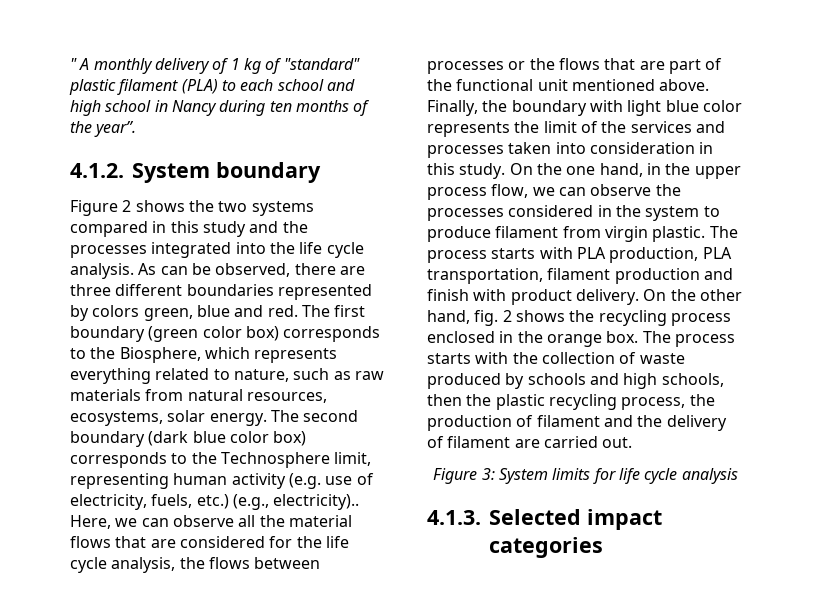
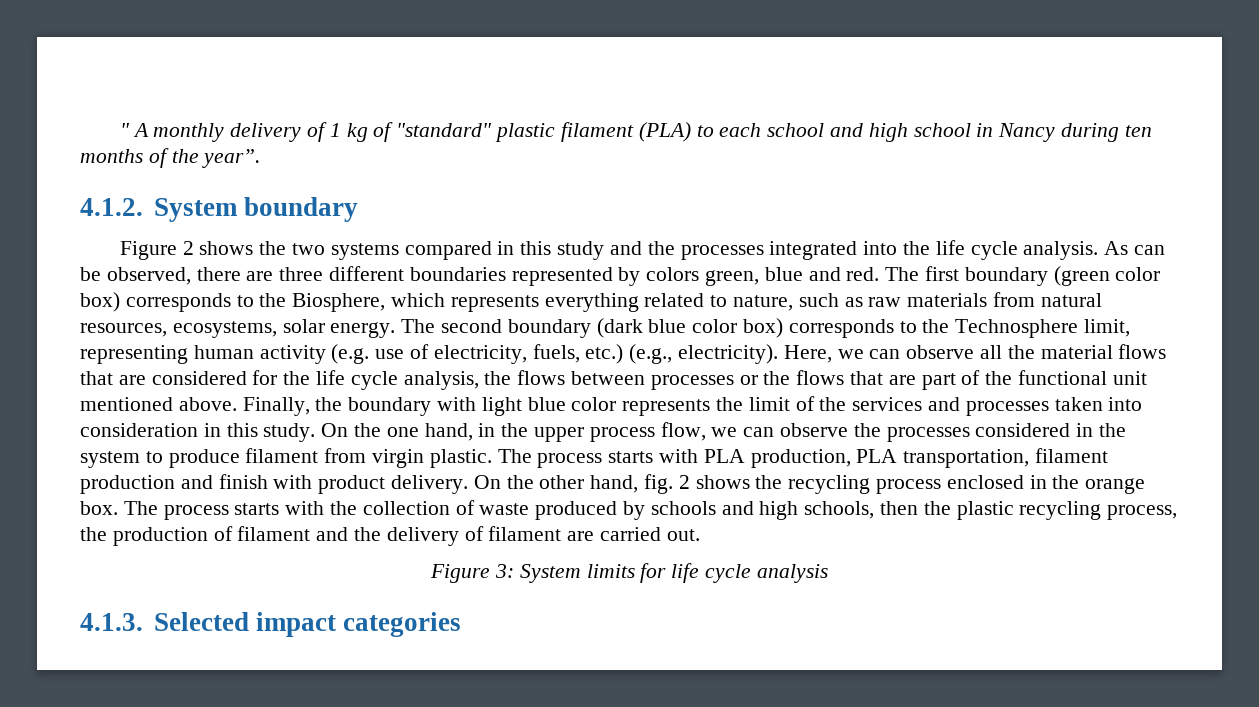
[273,494,360,510] electricity).. -> [678,344,779,364] electricity).

